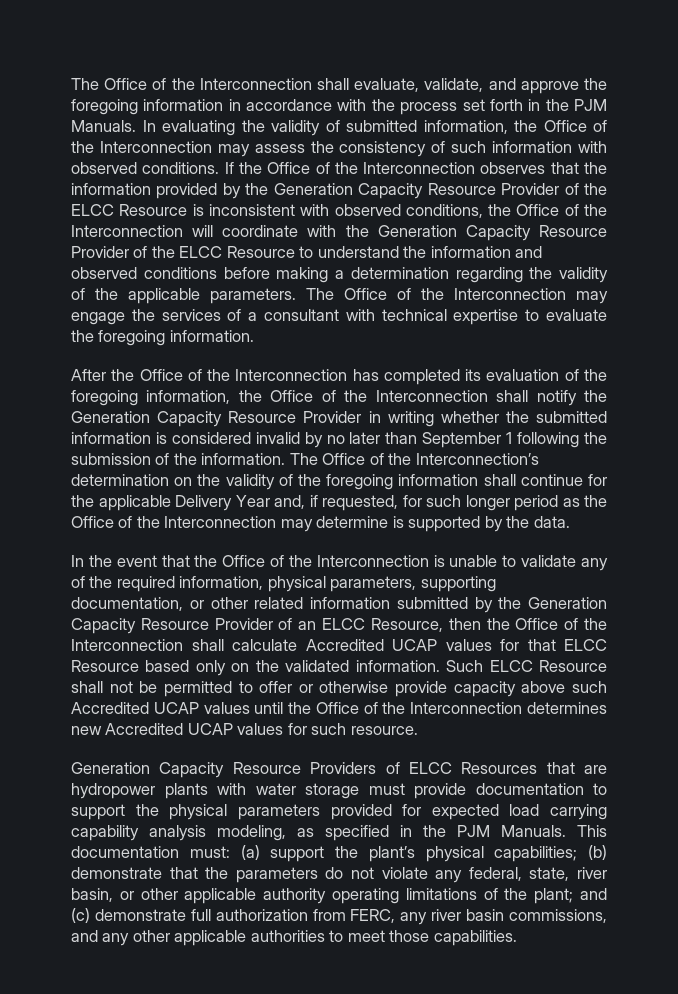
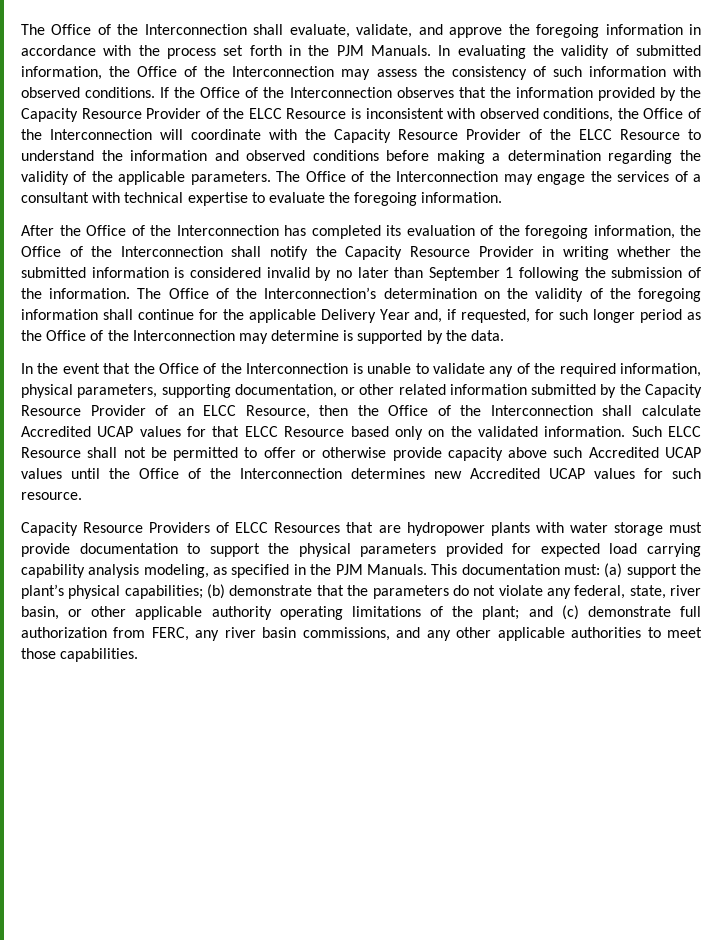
[273,183,353,195] Generation -> (701, 92) none
[377,225,457,237] Generation -> (326, 134) none
[71,411,150,423] Generation -> (337, 251) none
[528,597,607,609] Generation -> (641, 389) none
[71,762,150,774] Generation -> (82, 496) none

